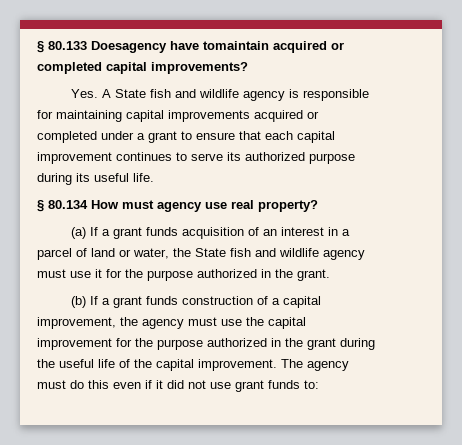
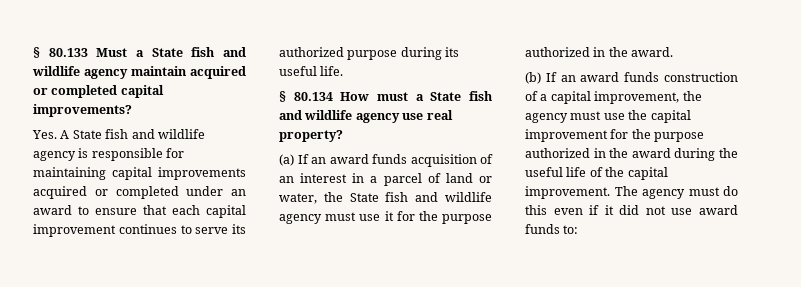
[91,41,269,53] Doesagency have tomaintain -> [96,47,246,57] [32,66,187,79] Must a State fish and wildlife agency maintain
[137,131,177,143] a grant -> [231,189,246,196] [33,205,72,215] an award
(154, 204) none -> [415,91,493,101] [279,110,353,120] a State fish and wildlife
[101,227,142,239] a grant -> [311,154,369,164] an award
[297,269,330,281] grant. -> [631,47,674,57] award.
[101,296,142,308] a grant -> [560,72,620,82] an award
[307,338,336,350] grant -> [631,148,671,158] award
[235,380,264,392] grant -> [699,205,738,215] award

